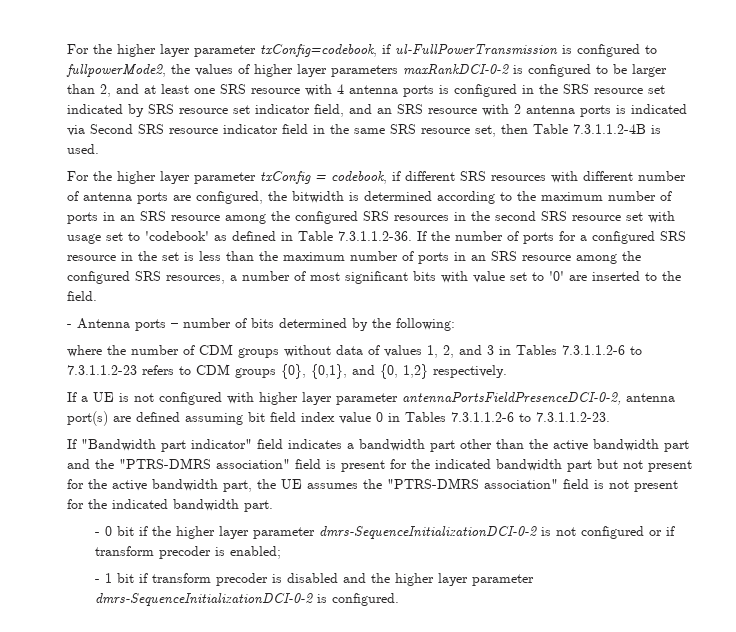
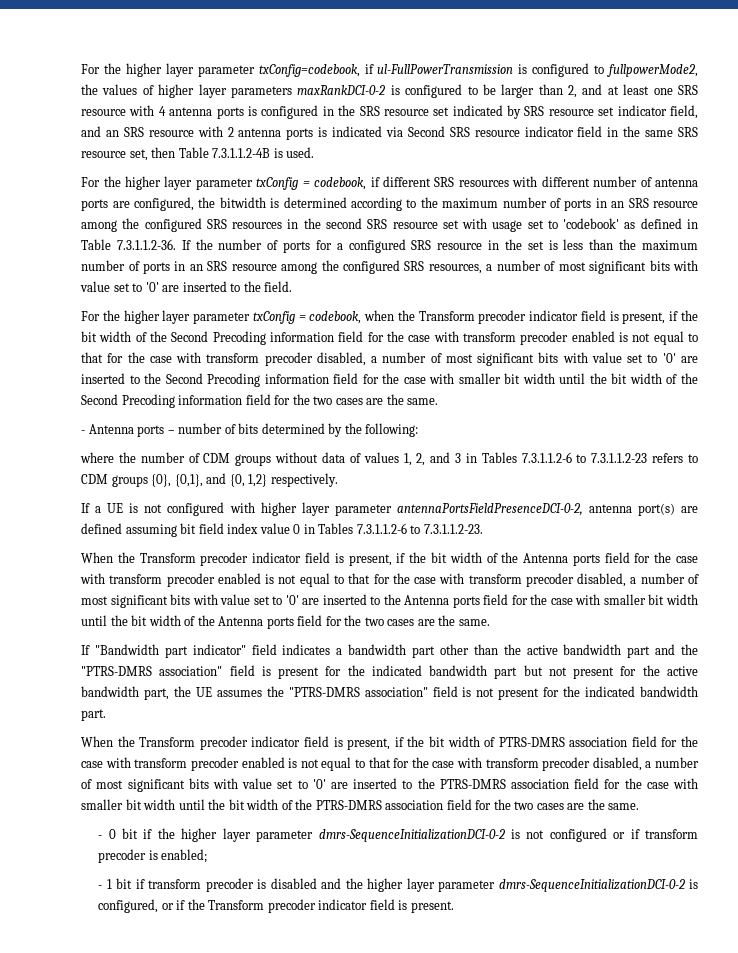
(98, 296) none -> [81,310,698,324] [81,331,699,345] [81,352,699,366] [81,373,698,387] [81,394,439,408] // For the higher layer parameter txConfig = codebook, when the Transform precoder indicator field is present, if the bit width of the Second Precoding information field for the case with transform precoder enabled is not equal to that for the case with transform precoder disabled, a number of most significant bits with value set to '0' are inserted to the Second Precoding information field for the case with smaller bit width until the bit width of the Second Precoding information field for the two cases are the same.
(611, 417) none -> [81,552,699,566] [80,573,699,587] [81,594,698,608] [81,615,490,629] // When the Transform precoder indicator field is present, if the bit width of the Antenna ports field for the case with transform precoder enabled is not equal to that for the case with transform precoder disabled, a number of most significant bits with value set to '0' are inserted to the Antenna ports field for the case with smaller bit width until the bit width of the Antenna ports field for the two cases are the same.
(274, 506) none -> [81,736,698,750] [81,757,699,771] [81,778,699,792] [81,799,640,810] // When the Transform precoder indicator field is present, if the bit width of PTRS-DMRS association field for the case with transform precoder enabled is not equal to that for the case with transform precoder disabled, a number of most significant bits with value set to '0' are inserted to the PTRS-DMRS association field for the case with smaller bit width until the bit width of the PTRS-DMRS association field for the two cases are the same.
[331,593,399,606] configured. -> [98,899,454,913] configured, or if the Transform precoder indicator field is present.

